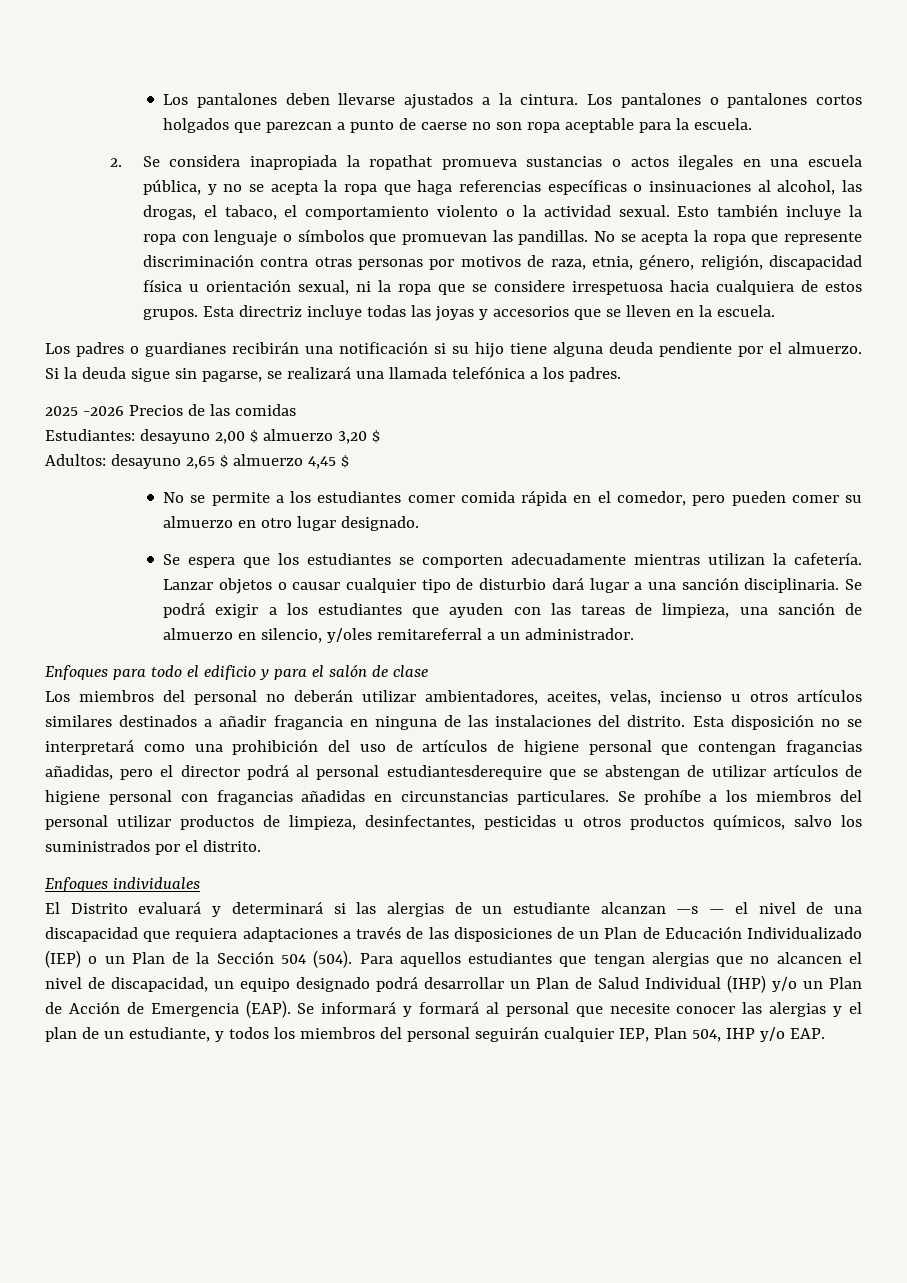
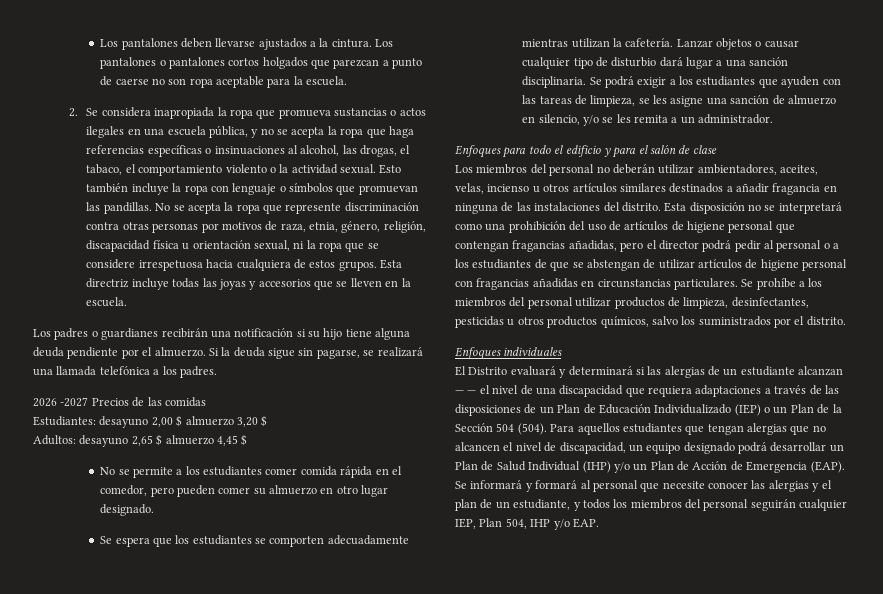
[369,155,434,170] ropathat -> [229,109,276,119] ropa que
[45,406,124,416] 2025 -2026 -> [33,397,89,407] 2026 -2027
(730, 610) none -> [638,95,704,107] se les asigne
[327,628,483,643] y/oles remitareferral -> [582,114,669,126] y/o se les remita
[296,765,542,780] al personal estudiantesderequire -> [734,240,840,252] [455,259,547,269] pedir al personal o a los estudiantes de
[676,906,699,914] —s -> [455,390,464,394] —

